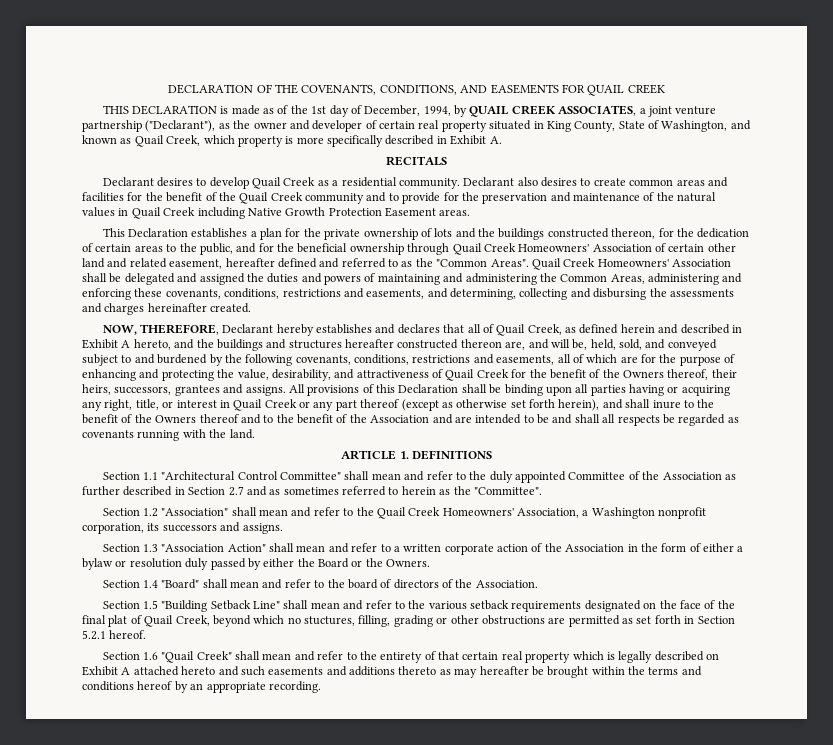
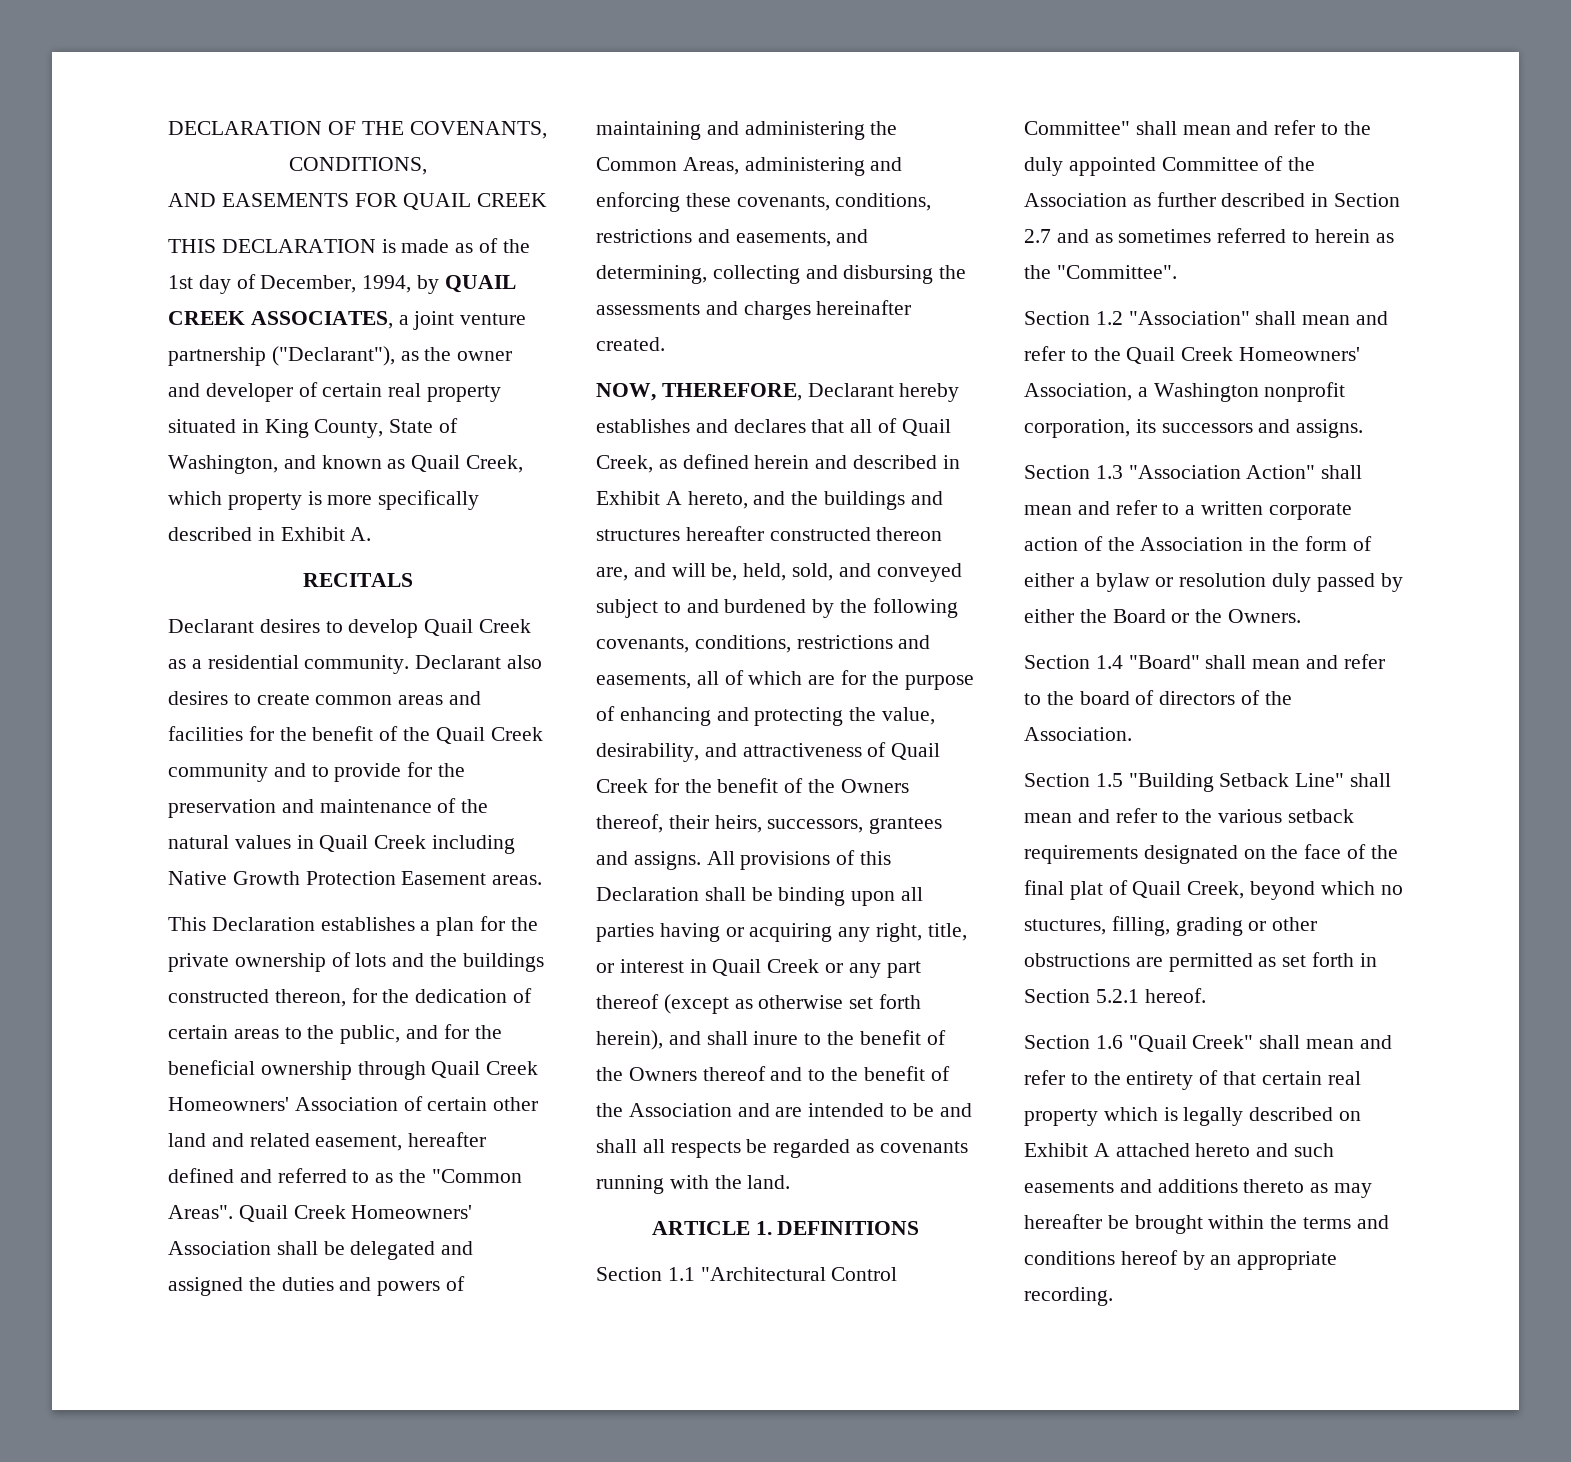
(457, 89) none -> (427, 166) //

